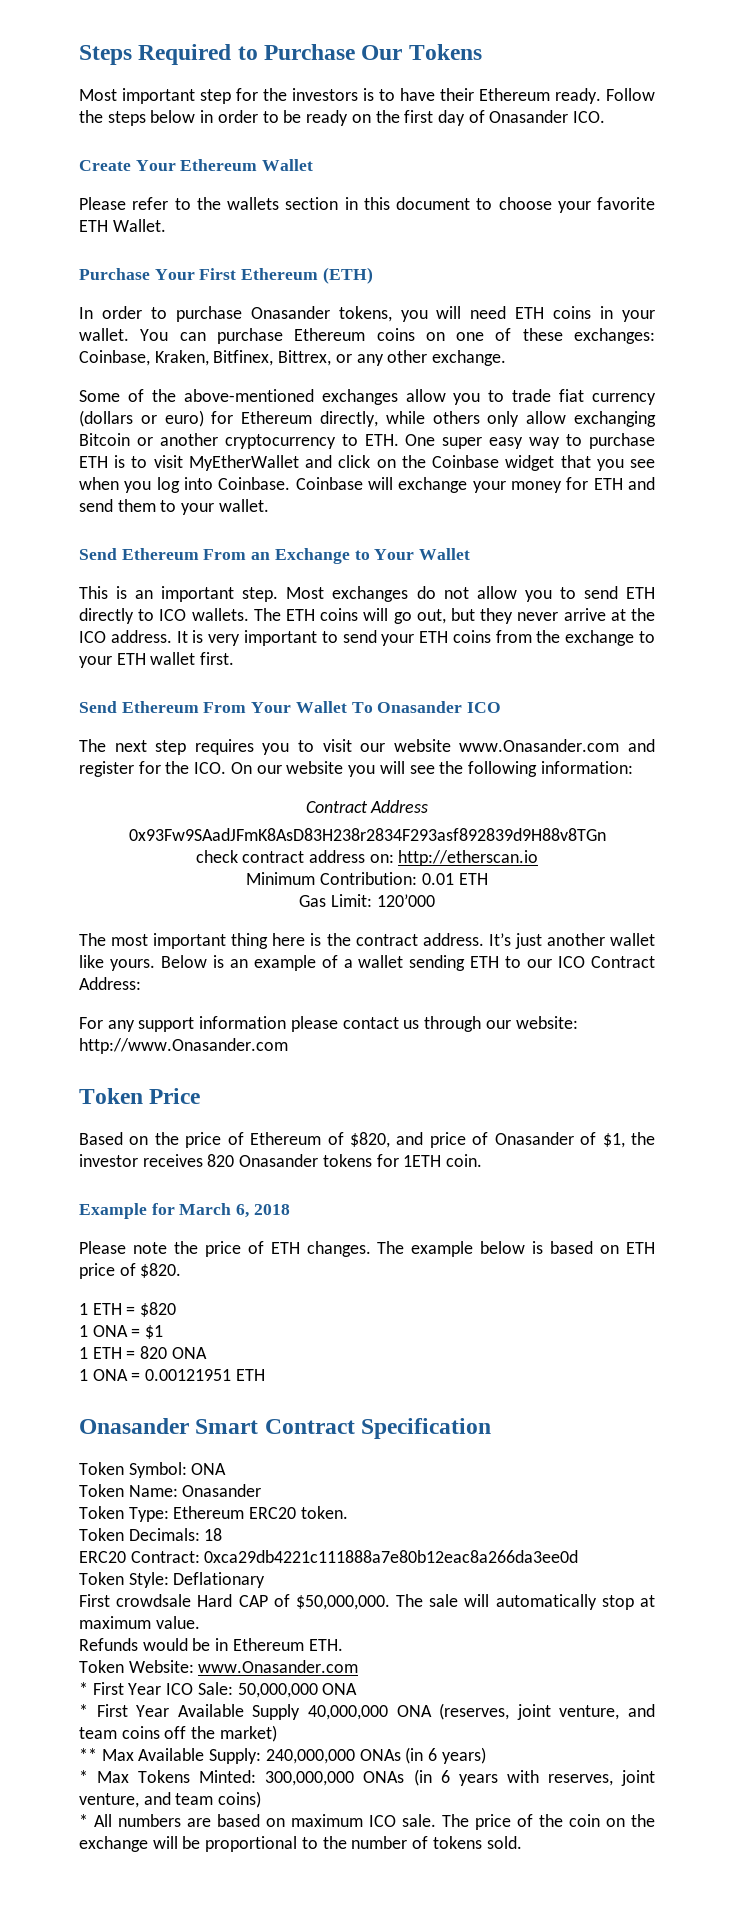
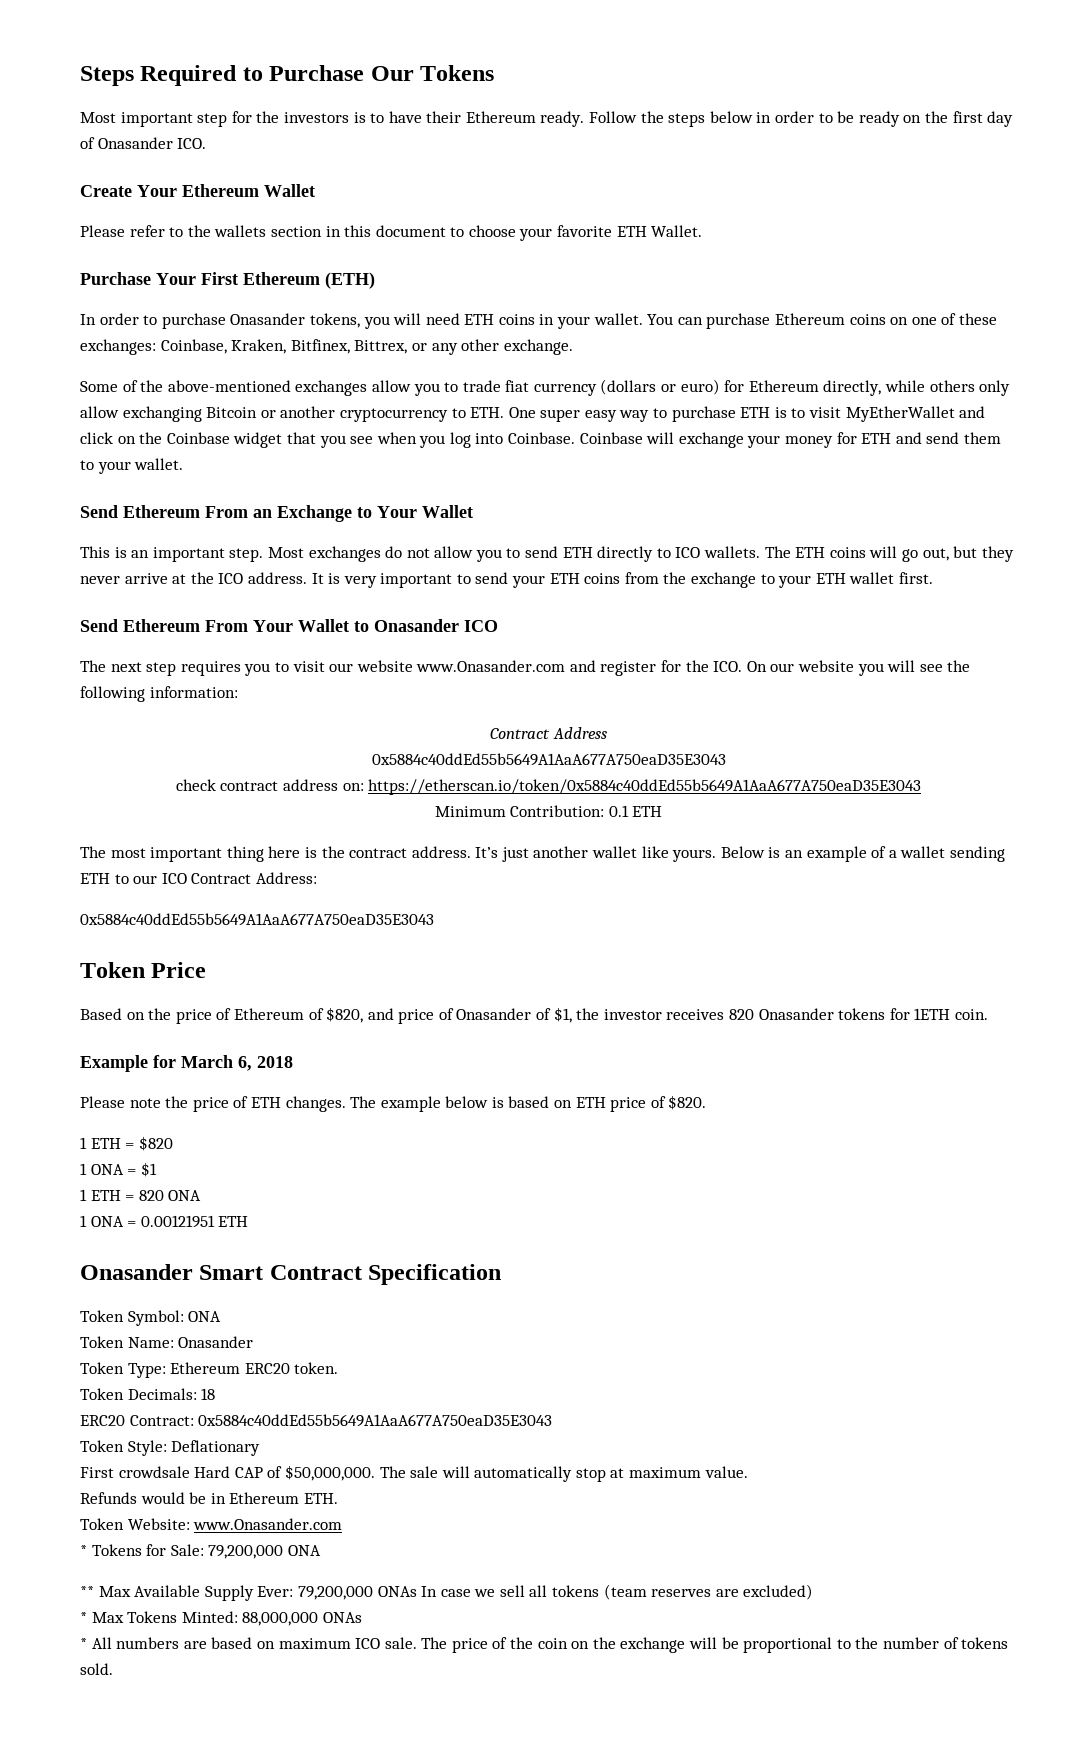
[351,702,373,713] To -> [354,621,369,632] to
[128,828,606,841] 0x93Fw9SAadJFmK8AsD83H238r2834F293asf892839d9H88v8TGn -> [371,753,726,766] 0x5884c40ddEd55b5649A1AaA677A750eaD35E3043
[398,850,539,866] http://etherscan.io -> [368,779,922,795] https://etherscan.io/token/0x5884c40ddEd55b5649A1AaA677A750eaD35E3043
[421,873,488,885] [299,894,435,907] 0.01 ETH // Gas Limit: 120’000 -> [608,805,663,817] 0.1 ETH
[79,1016,578,1032] [79,1038,288,1054] For any support information please contact us through our website: http://www.Onasander.com -> [80,913,434,926] 0x5884c40ddEd55b5649A1AaA677A750eaD35E3043
[204,1550,579,1563] 0xca29db4221c111888a7e80b12eac8a266da3ee0d -> [198,1414,553,1427] 0x5884c40ddEd55b5649A1AaA677A750eaD35E3043
[92,1682,358,1698] [79,1703,656,1720] [79,1725,277,1742] [79,1747,486,1764] First Year ICO Sale: 50,000,000 ONA // * First Year Available Supply 40,000,000 ONA (reserves, joint venture, and team coins off the market) // ** Max Available Supply: 240,000,000 ONAs (in 6 years) -> [91,1544,321,1559] [80,1584,814,1601] Tokens for Sale: 79,200,000 ONA // ** Max Available Supply Ever: 79,200,000 ONAs In case we sell all tokens (team reserves are excluded)
[265,1769,655,1786] [79,1791,262,1808] 300,000,000 ONAs (in 6 years with reserves, joint venture, and team coins) -> [242,1612,362,1626] 88,000,000 ONAs

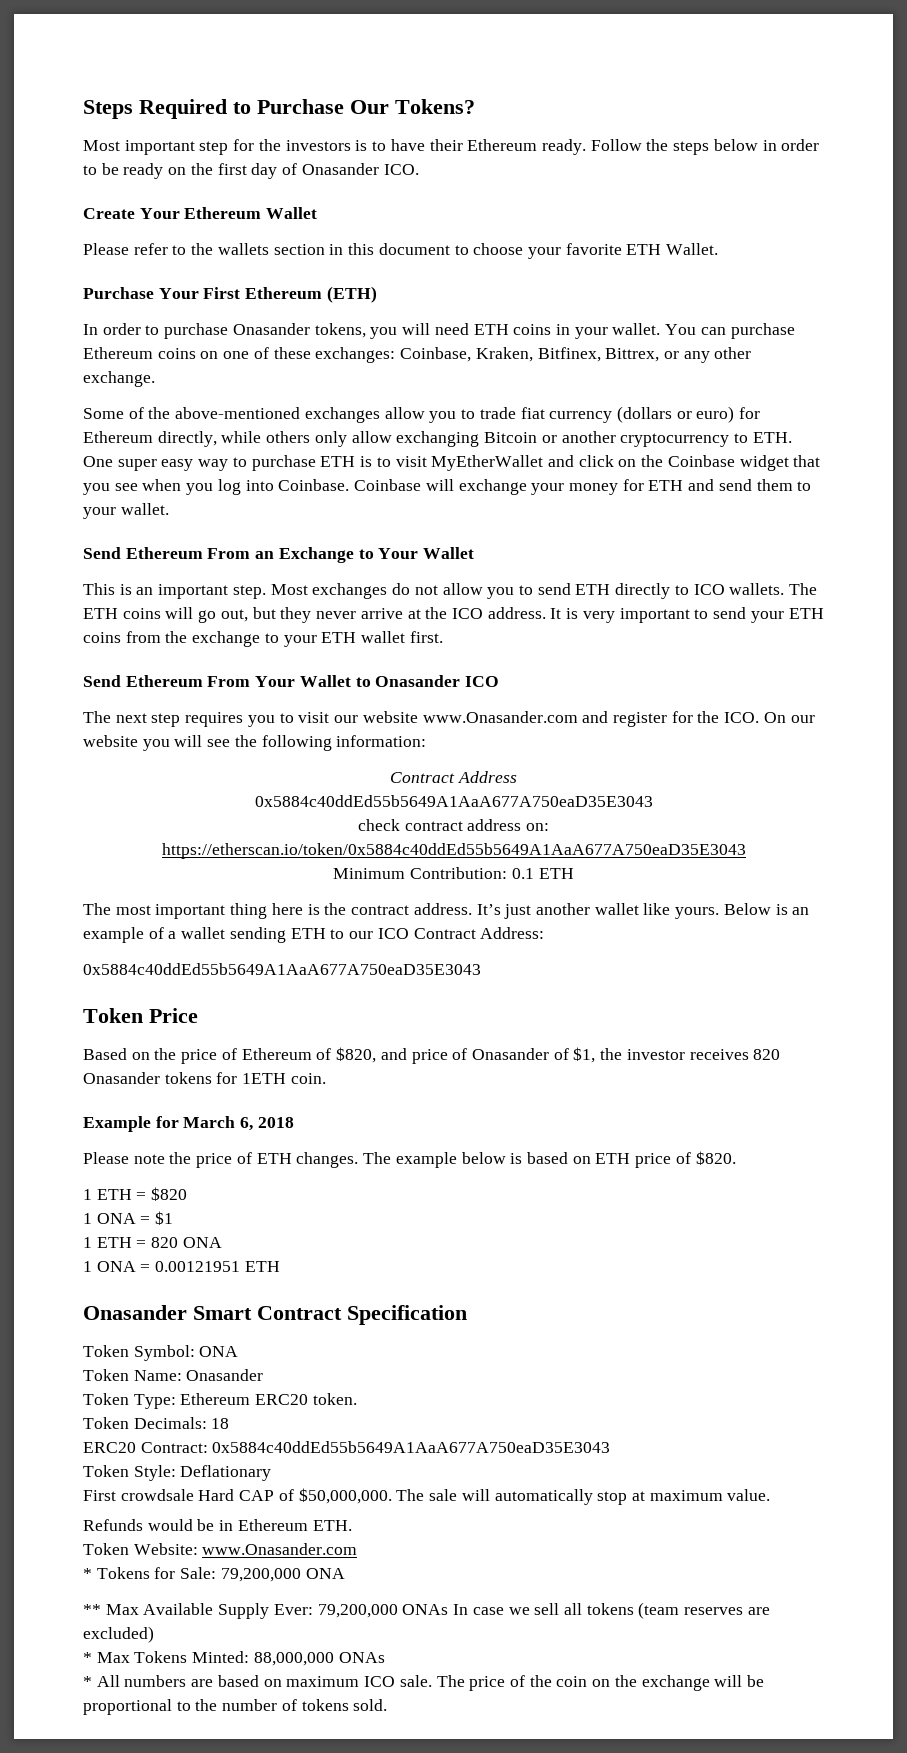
[420,65,495,81] Tokens -> [395,99,475,114] Tokens?

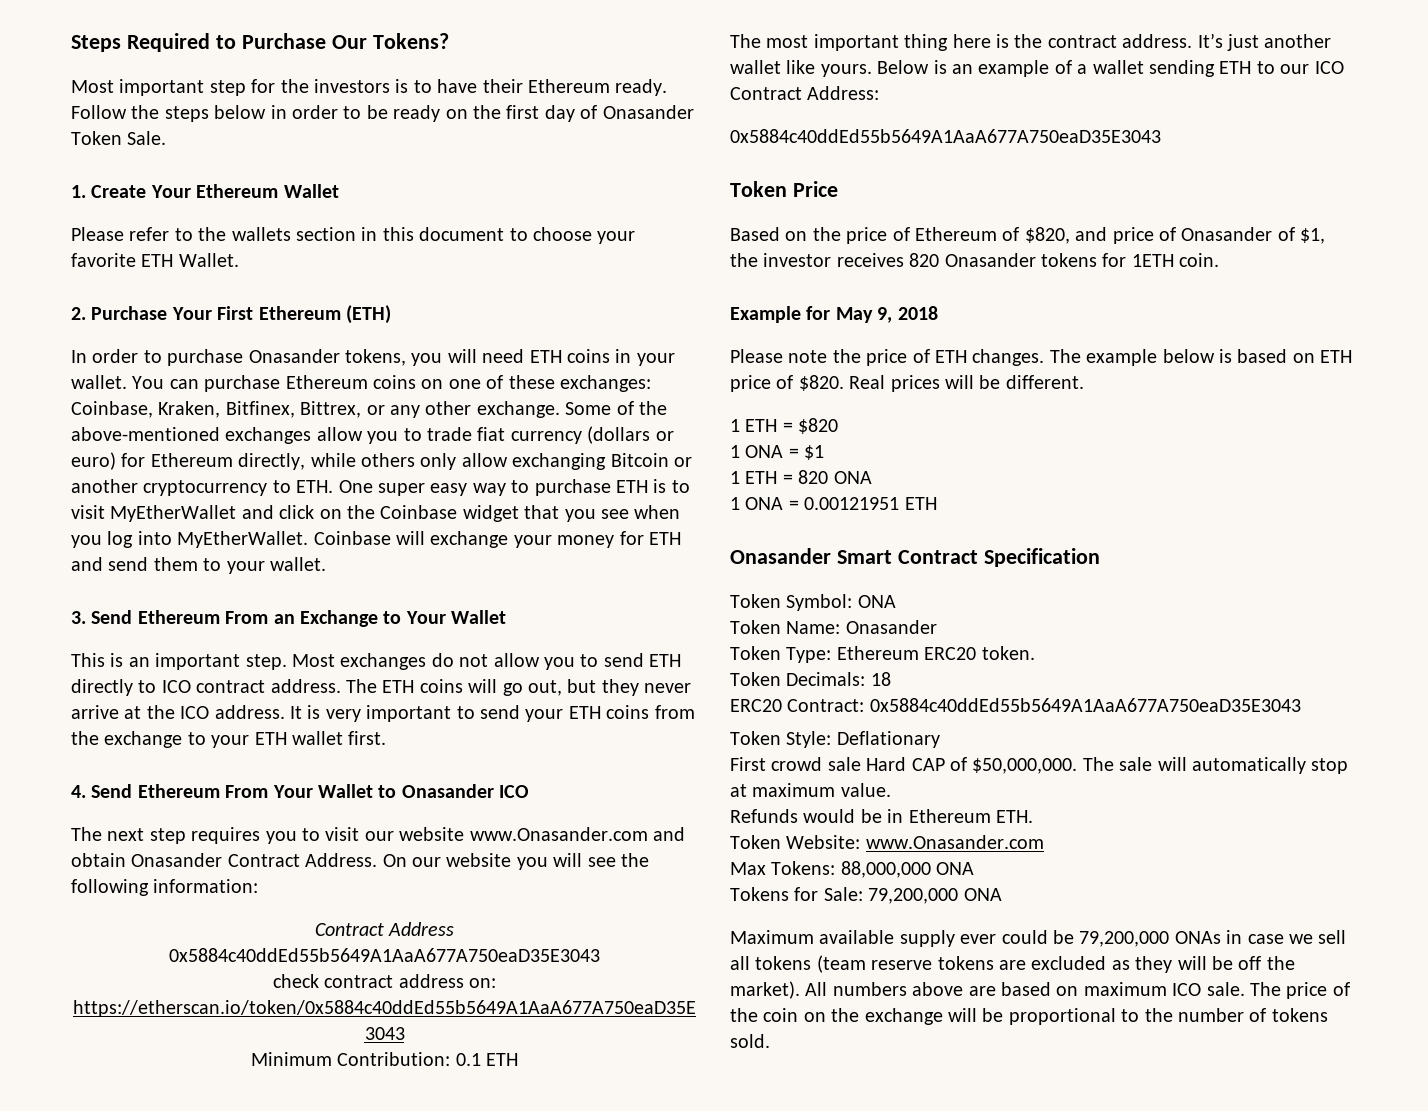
[383,164,419,175] ICO. // -> [71,131,167,145] [71,185,86,198] Token Sale. // 1.
(719, 249) none -> [71,307,86,320] 2.
(155, 379) // -> (560, 409) none
[278,479,350,491] Coinbase. -> [177,531,309,548] MyEtherWallet.
(169, 509) none -> [71,611,86,624] 3.
[729,583,785,595] wallets. -> [196,679,341,693] contract address.
(443, 637) none -> [71,785,86,798] 4.
[612,711,760,727] register for the ICO. -> [71,853,378,867] obtain Onasander Contract Address.
[183,1116,254,1131] March 6, -> [835,307,893,323] May 9,
(736, 1158) none -> [849,375,1084,392] Real prices will be different.
[120,1489,194,1501] crowdsale -> [771,757,861,771] crowd sale
[83,1568,92,1579] * -> [730,861,975,878] Max Tokens: 88,000,000 ONA //
[83,1603,313,1619] ** Max Available Supply Ever: -> [730,930,1074,947] Maximum available supply ever could be
[453,1604,469,1615] In -> [1226,930,1243,944] in
[684,1607,770,1615] [83,1626,154,1643] [83,1651,385,1666] [83,1676,92,1687] reserves are excluded) // * Max Tokens Minted: 88,000,000 ONAs // * -> [871,956,1295,973] [730,981,800,999] reserve tokens are excluded as they will be off the market).
(187, 1681) none -> [912,982,964,996] above

